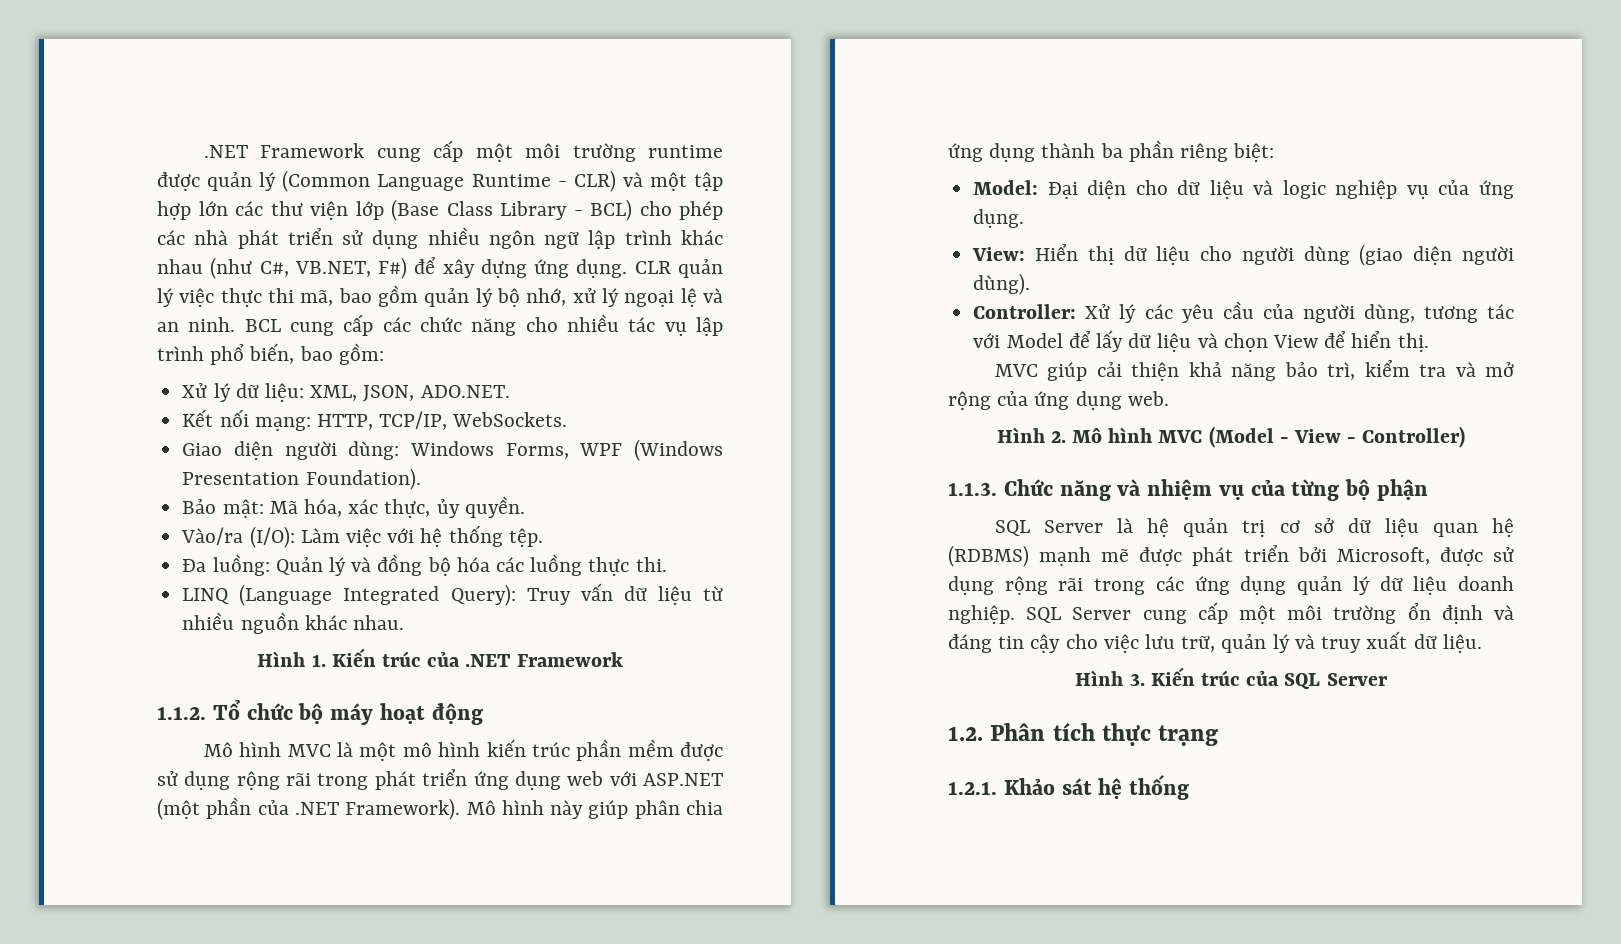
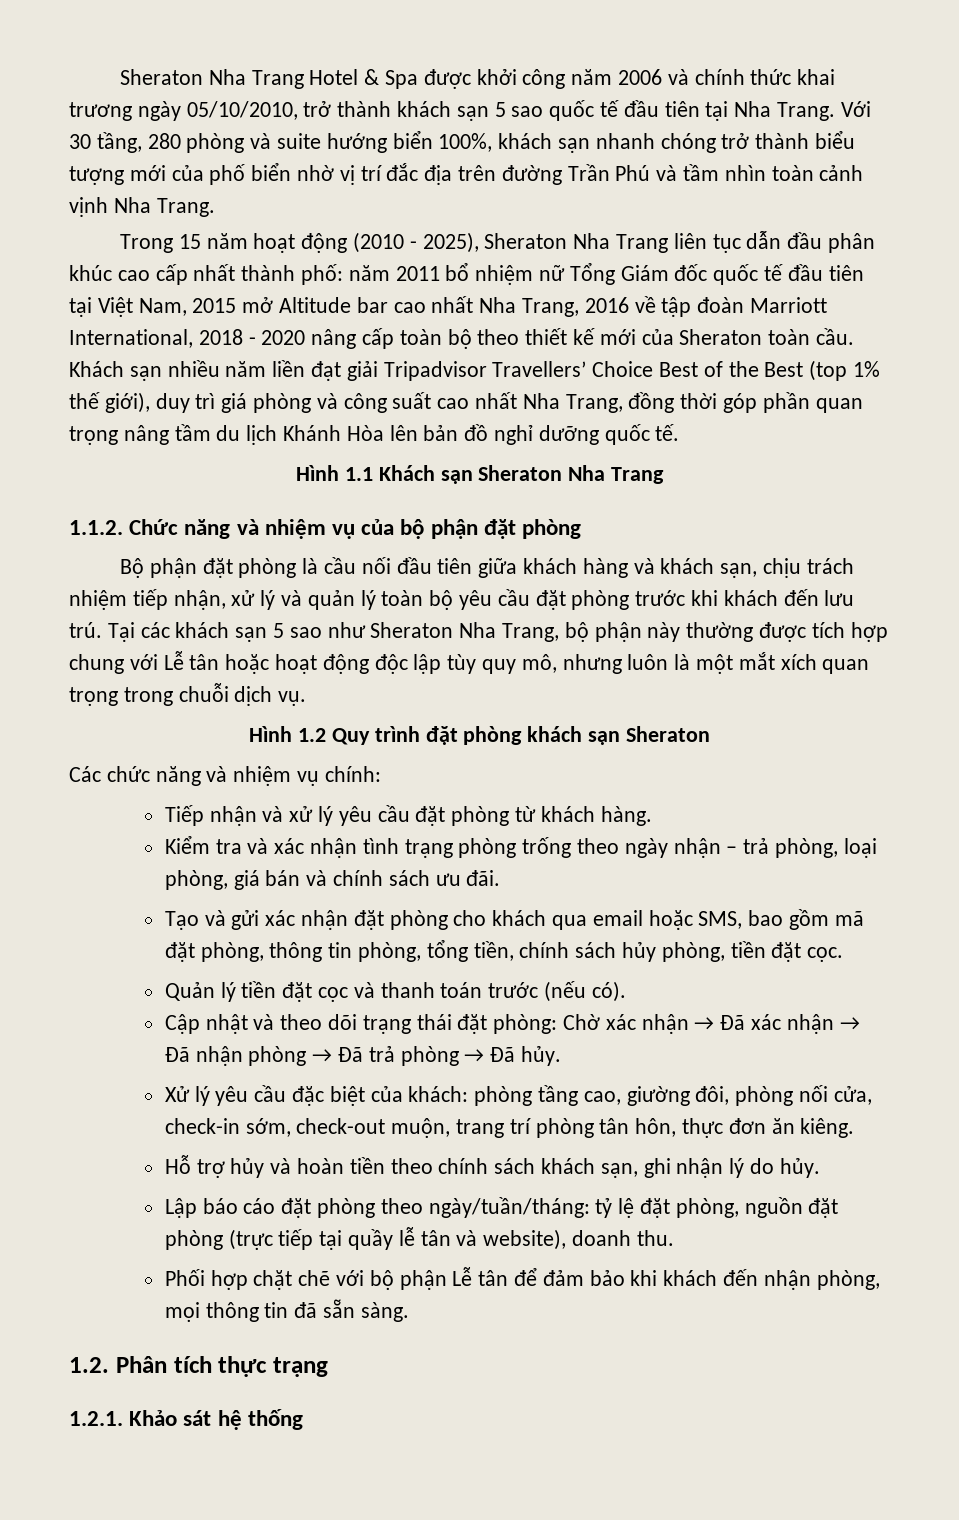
[203,140,724,162] [157,170,724,192] [157,199,723,221] [157,227,723,249] [157,257,723,279] [157,285,723,307] [157,314,723,336] [157,343,384,365] [182,383,510,402] [182,409,568,431] [182,439,723,461] [182,468,421,490] [182,496,525,518] [181,525,543,548] [182,554,667,576] [182,583,723,606] [182,612,404,634] [257,648,623,667] [157,699,483,725] [203,739,723,761] [157,769,723,790] [157,797,723,820] [948,140,1275,162] [973,180,1514,199] [973,209,1025,228] [972,244,1514,266] [973,273,1031,295] [973,301,1514,323] [973,330,1429,352] [994,360,1514,381] [948,391,1169,410] [996,426,1466,448] [948,482,997,496] .NET Framework cung cấp một môi trường runtime được quản lý (Common Language Runtime - CLR) và một tập hợp lớn các thư viện lớp (Base Class Library - BCL) cho phép các nhà phát triển sử dụng nhiều ngôn ngữ lập trình khác nhau (như C#, VB.NET, F#) để xây dựng ứng dụng. CLR quản lý việc thực thi mã, bao gồm quản lý bộ nhớ, xử lý ngoại lệ và an ninh. BCL cung cấp các chức năng cho nhiều tác vụ lập trình phổ biến, bao gồm: // Xử lý dữ liệu: XML, JSON, ADO.NET. // Kết nối mạng: HTTP, TCP/IP, WebSockets. // Giao diện người dùng: Windows Forms, WPF (Windows Presentation Foundation). // Bảo mật: Mã hóa, xác thực, ủy quyền. // Vào/ra (I/O): Làm việc với hệ thống tệp. // Đa luồng: Quản lý và đồng bộ hóa các luồng thực thi. // LINQ (Language Integrated Query): Truy vấn dữ liệu từ nhiều nguồn khác nhau. // Hình 1. Kiến trúc của .NET Framework // 1.1.2. Tổ chức bộ máy hoạt động // Mô hình MVC là một mô hình kiến trúc phần mềm được sử dụng rộng rãi trong phát triển ứng dụng web với ASP.NET (một phần của .NET Framework). Mô hình này giúp phân chia ứng dụng thành ba phần riêng biệt: // Model: Đại diện cho dữ liệu và logic nghiệp vụ của ứng dụng. // View: Hiển thị dữ liệu cho người dùng (giao diện người dùng). // Controller: Xử lý các yêu cầu của người dùng, tương tác với Model để lấy dữ liệu và chọn View để hiển thị. // MVC giúp cải thiện khả năng bảo trì, kiểm tra và mở rộng của ứng dụng web. // Hình 2. Mô hình MVC (Model - View - Controller) // 1.1.3. -> [119,69,836,89] [69,100,871,121] [69,131,856,153] [69,163,864,185] [69,197,215,217] [119,231,876,253] [69,263,864,285] [69,296,828,317] [69,328,855,349] [69,360,881,381] [69,392,863,413] [69,424,680,445] [296,465,664,484] [69,520,123,535] Sheraton Nha Trang Hotel & Spa được khởi công năm 2006 và chính thức khai trương ngày 05/10/2010, trở thành khách sạn 5 sao quốc tế đầu tiên tại Nha Trang. Với 30 tầng, 280 phòng và suite hướng biển 100%, khách sạn nhanh chóng trở thành biểu tượng mới của phố biển nhờ vị trí đắc địa trên đường Trần Phú và tầm nhìn toàn cảnh vịnh Nha Trang. // Trong 15 năm hoạt động (2010 - 2025), Sheraton Nha Trang liên tục dẫn đầu phân khúc cao cấp nhất thành phố: năm 2011 bổ nhiệm nữ Tổng Giám đốc quốc tế đầu tiên tại Việt Nam, 2015 mở Altitude bar cao nhất Nha Trang, 2016 về tập đoàn Marriott International, 2018 - 2020 nâng cấp toàn bộ theo thiết kế mới của Sheraton toàn cầu. Khách sạn nhiều năm liền đạt giải Tripadvisor Travellers’ Choice Best of the Best (top 1% thế giới), duy trì giá phòng và công suất cao nhất Nha Trang, đồng thời góp phần quan trọng nâng tầm du lịch Khánh Hòa lên bản đồ nghỉ dưỡng quốc tế. // Hình 1.1 Khách sạn Sheraton Nha Trang // 1.1.2.
[1291,479,1428,501] [994,518,1514,537] [948,545,1514,567] [948,576,1514,595] [948,602,1514,624] [948,631,1482,653] [1075,667,1388,690] từng bộ phận // SQL Server là hệ quản trị cơ sở dữ liệu quan hệ (RDBMS) mạnh mẽ được phát triển bởi Microsoft, được sử dụng rộng rãi trong các ứng dụng quản lý dữ liệu doanh nghiệp. SQL Server cung cấp một môi trường ổn định và đáng tin cậy cho việc lưu trữ, quản lý và truy xuất dữ liệu. // Hình 3. Kiến trúc của SQL Server -> [400,519,582,539] [119,557,854,578] [69,589,855,610] [69,622,888,642] [69,651,870,674] [69,683,307,706] [249,726,710,745] [69,766,381,786] [164,805,652,826] [164,836,877,858] [164,870,501,890] [164,909,864,930] [164,940,844,962] [164,981,626,1002] [164,1014,860,1034] [164,1046,562,1066] [164,1085,872,1106] [164,1118,855,1138] [164,1155,820,1178] [164,1197,839,1218] [164,1227,674,1250] [164,1267,880,1290] [164,1299,409,1322] bộ phận đặt phòng // Bộ phận đặt phòng là cầu nối đầu tiên giữa khách hàng và khách sạn, chịu trách nhiệm tiếp nhận, xử lý và quản lý toàn bộ yêu cầu đặt phòng trước khi khách đến lưu trú. Tại các khách sạn 5 sao như Sheraton Nha Trang, bộ phận này thường được tích hợp chung với Lễ tân hoặc hoạt động độc lập tùy quy mô, nhưng luôn là một mắt xích quan trọng trong chuỗi dịch vụ. // Hình 1.2 Quy trình đặt phòng khách sạn Sheraton // Các chức năng và nhiệm vụ chính: // Tiếp nhận và xử lý yêu cầu đặt phòng từ khách hàng. // Kiểm tra và xác nhận tình trạng phòng trống theo ngày nhận – trả phòng, loại phòng, giá bán và chính sách ưu đãi. // Tạo và gửi xác nhận đặt phòng cho khách qua email hoặc SMS, bao gồm mã đặt phòng, thông tin phòng, tổng tiền, chính sách hủy phòng, tiền đặt cọc. // Quản lý tiền đặt cọc và thanh toán trước (nếu có). // Cập nhật và theo dõi trạng thái đặt phòng: Chờ xác nhận → Đã xác nhận → Đã nhận phòng → Đã trả phòng → Đã hủy. // Xử lý yêu cầu đặc biệt của khách: phòng tầng cao, giường đôi, phòng nối cửa, check-in sớm, check-out muộn, trang trí phòng tân hôn, thực đơn ăn kiêng. // Hỗ trợ hủy và hoàn tiền theo chính sách khách sạn, ghi nhận lý do hủy. // Lập báo cáo đặt phòng theo ngày/tuần/tháng: tỷ lệ đặt phòng, nguồn đặt phòng (trực tiếp tại quầy lễ tân và website), doanh thu. // Phối hợp chặt chẽ với bộ phận Lễ tân để đảm bảo khi khách đến nhận phòng, mọi thông tin đã sẵn sàng.

